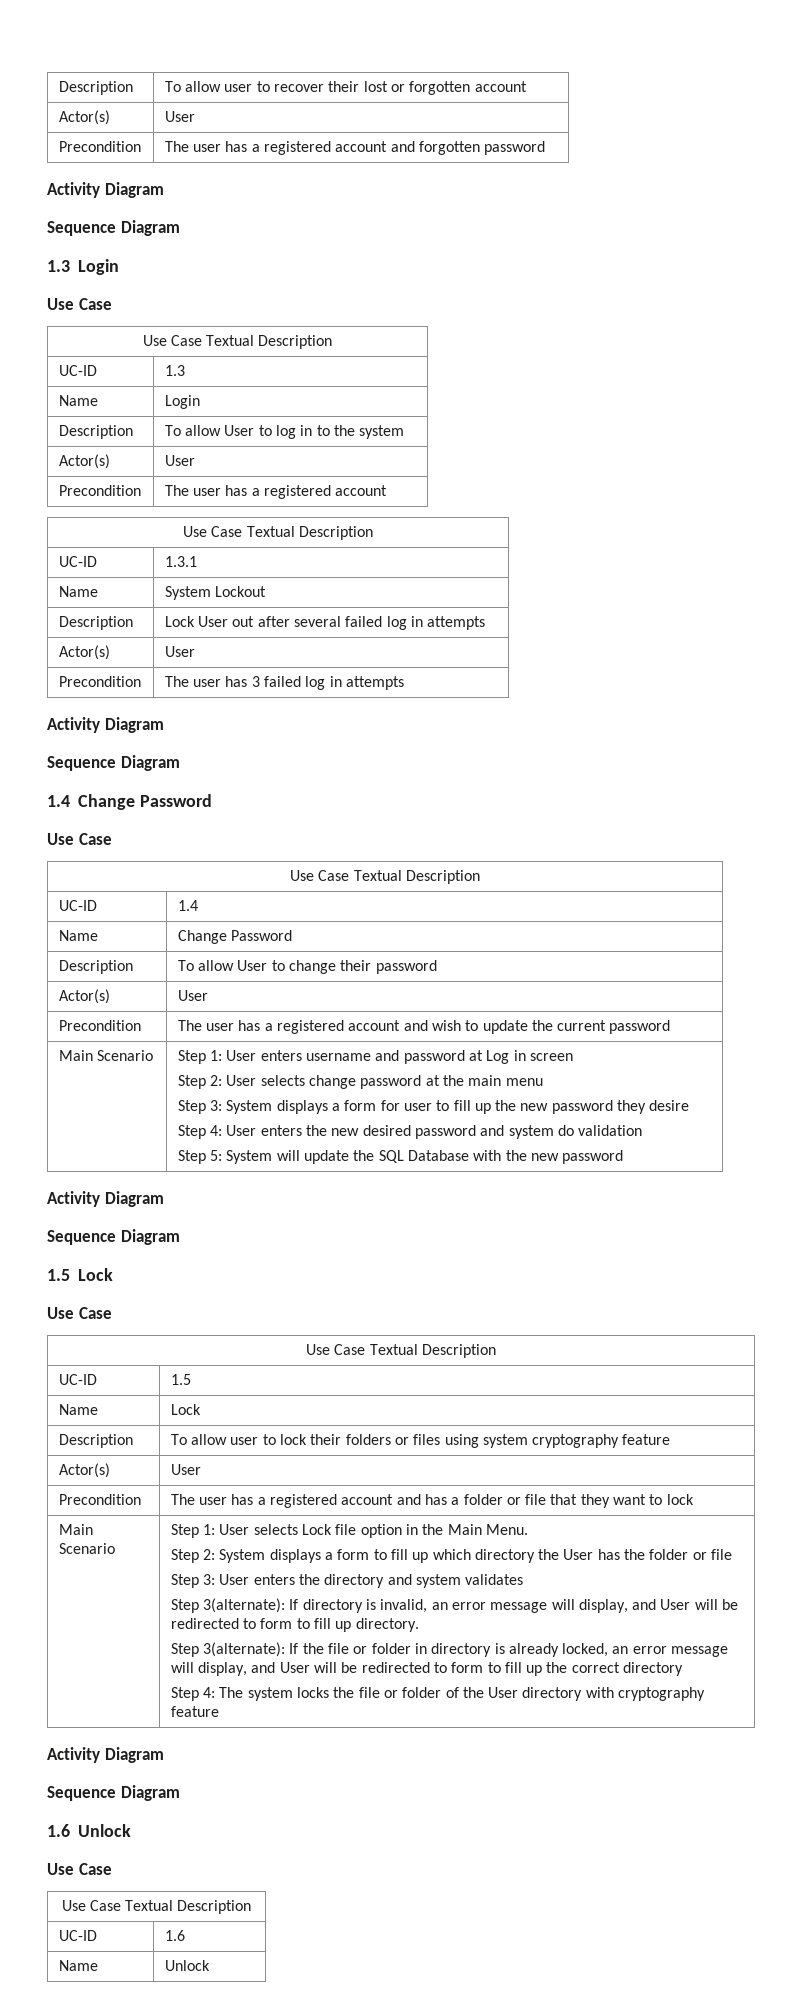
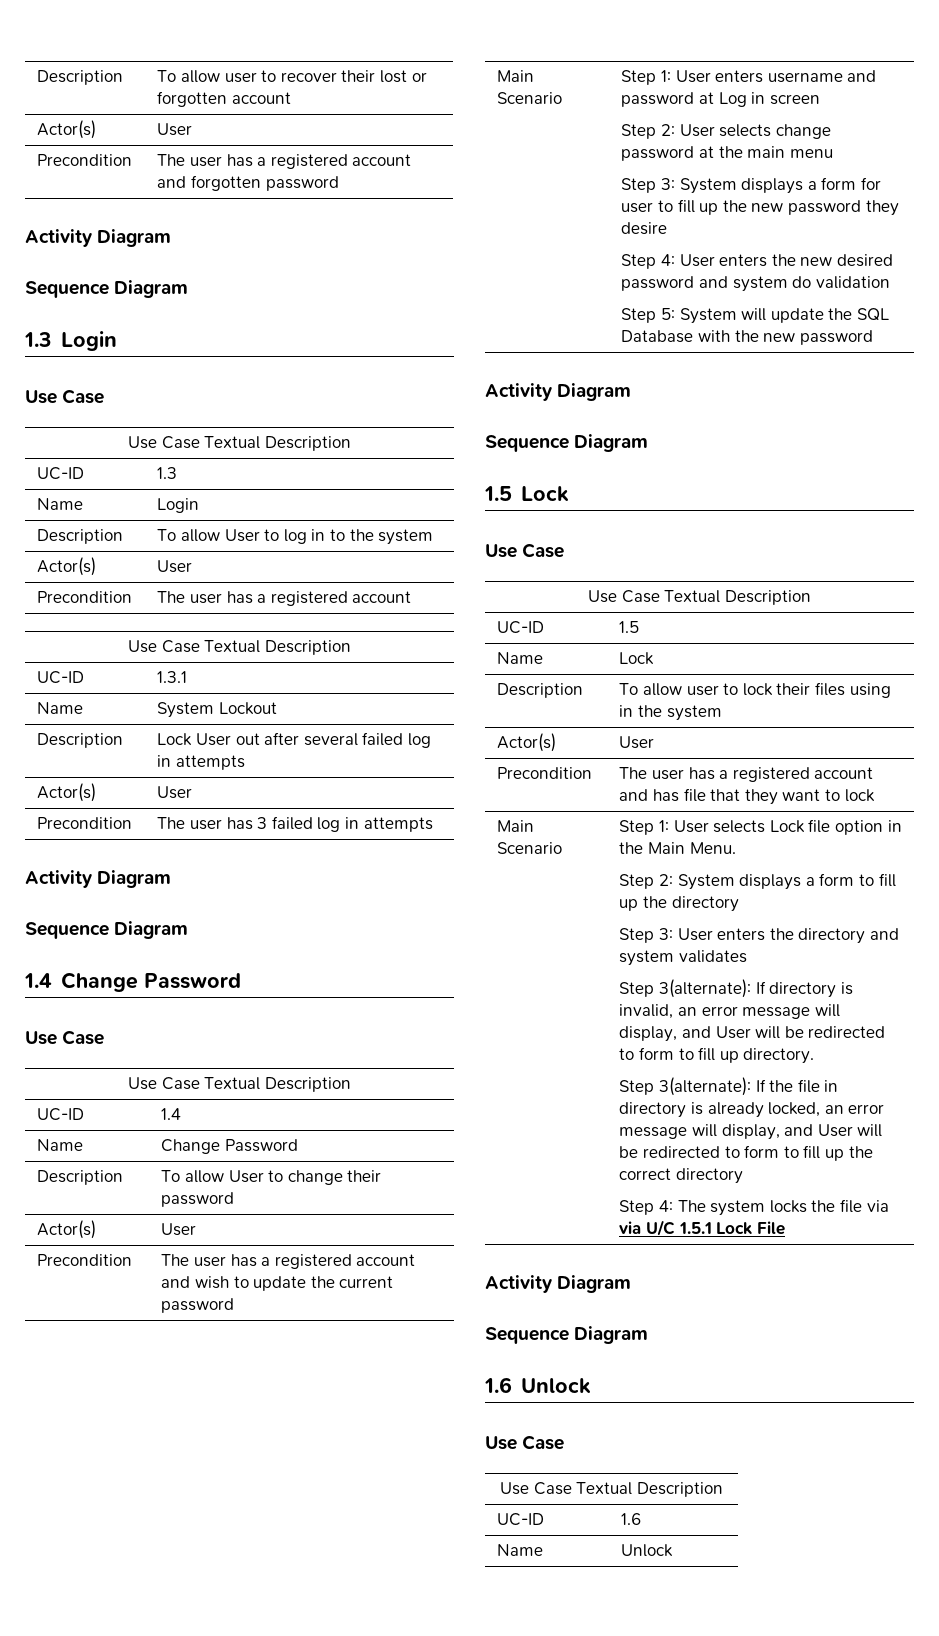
[345,1434,671,1448] folders or files using system cryptography feature -> [814,682,891,698] [619,705,722,721] files using in the system
[451,1494,521,1505] a folder or -> (680, 795) none
[432,1549,733,1563] which directory the User has the folder or file -> [643,896,739,912] the directory
[353,1643,411,1654] or folder -> (820, 1086) none
[383,1687,706,1701] [170,1706,219,1717] or folder of the User directory with cryptography feature -> [866,1200,889,1212] [619,1220,785,1236] via via U/C 1.5.1 Lock File

